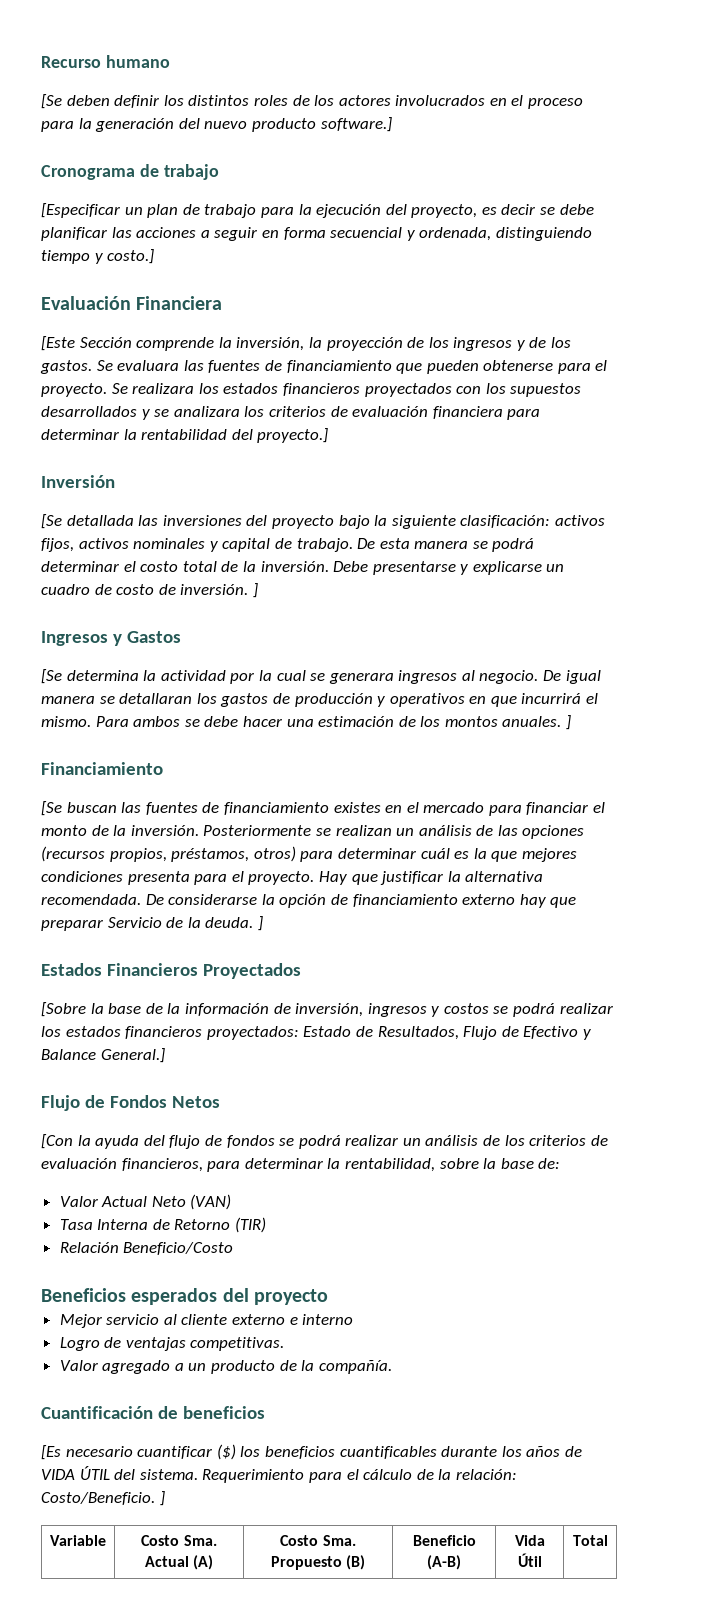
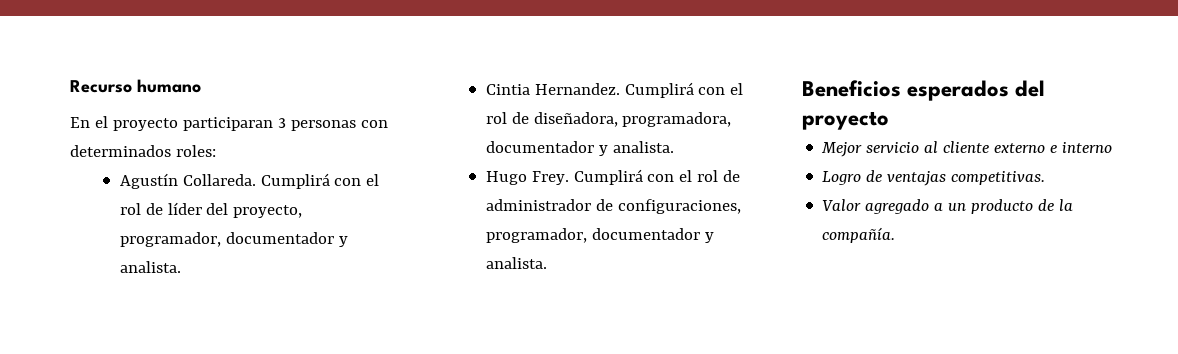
[41,94,584,109] [41,117,392,132] [41,164,219,180] [41,203,594,218] [41,227,592,241] [41,249,155,264] [41,296,223,310] [41,336,572,351] [40,360,608,374] [41,383,582,397] [41,406,541,420] [41,428,329,443] [41,475,115,488] [41,514,605,529] [41,538,535,552] [41,561,565,575] [41,583,258,598] [41,631,181,646] [41,669,601,684] [41,693,599,707] [41,715,572,730] [41,762,163,775] [41,801,606,816] [41,825,585,839] [41,846,577,862] [41,871,544,885] [41,894,577,908] [41,916,263,931] [41,963,301,979] [41,1002,613,1017] [41,1026,591,1040] [41,1048,165,1063] [41,1095,220,1111] [41,1134,608,1149] [41,1158,561,1172] [59,1194,232,1210] [59,1217,267,1233] [59,1242,234,1255] [Se deben definir los distintos roles de los actores involucrados en el proceso para la generación del nuevo producto software.] // Cronograma de trabajo // [Especificar un plan de trabajo para la ejecución del proyecto, es decir se debe planificar las acciones a seguir en forma secuencial y ordenada, distinguiendo tiempo y costo.] // Evaluación Financiera // [Este Sección comprende la inversión, la proyección de los ingresos y de los gastos. Se evaluara las fuentes de financiamiento que pueden obtenerse para el proyecto. Se realizara los estados financieros proyectados con los supuestos desarrollados y se analizara los criterios de evaluación financiera para determinar la rentabilidad del proyecto.] // Inversión // [Se detallada las inversiones del proyecto bajo la siguiente clasificación: activos fijos, activos nominales y capital de trabajo. De esta manera se podrá determinar el costo total de la inversión. Debe presentarse y explicarse un cuadro de costo de inversión. ] // Ingresos y Gastos // [Se determina la actividad por la cual se generara ingresos al negocio. De igual manera se detallaran los gastos de producción y operativos en que incurrirá el mismo. Para ambos se debe hacer una estimación de los montos anuales. ] // Financiamiento // [Se buscan las fuentes de financiamiento existes en el mercado para financiar el monto de la inversión. Posteriormente se realizan un análisis de las opciones (recursos propios, préstamos, otros) para determinar cuál es la que mejores condiciones presenta para el proyecto. Hay que justificar la alternativa recomendada. De considerarse la opción de financiamiento externo hay que preparar Servicio de la deuda. ] // Estados Financieros Proyectados // [Sobre la base de la información de inversión, ingresos y costos se podrá realizar los estados financieros proyectados: Estado de Resultados, Flujo de Efectivo y Balance General.] // Flujo de Fondos Netos // [Con la ayuda del flujo de fondos se podrá realizar un análisis de los criterios de evaluación financieros, para determinar la rentabilidad, sobre la base de: // Valor Actual Neto (VAN) // Tasa Interna de Retorno (TIR) // Relación Beneficio/Costo -> [70,116,388,131] [70,145,216,157] [119,173,380,189] [119,202,303,218] [119,232,348,247] [119,261,181,273] [485,82,744,98] [485,112,732,127] [485,141,674,156] [485,169,741,185] [485,199,741,214] [485,228,714,243] [485,257,547,269] En el proyecto participaran 3 personas con determinados roles: // Agustín Collareda. Cumplirá con el rol de líder del proyecto, programador, documentador y analista. // Cintia Hernandez. Cumplirá con el rol de diseñadora, programadora, documentador y analista. // Hugo Frey. Cumplirá con el rol de administrador de configuraciones, programador, documentador y analista.
[41,1406,265,1419] [41,1444,582,1460] [41,1466,517,1483] [41,1491,165,1506] [50,1535,106,1546] [141,1535,217,1546] [144,1555,214,1570] [280,1535,356,1546] [270,1555,366,1570] [412,1535,476,1546] [427,1555,461,1570] [514,1535,545,1546] [517,1553,542,1567] [572,1535,608,1546] // Cuantificación de beneficios // [Es necesario cuantificar ($) los beneficios cuantificables durante los años de VIDA ÚTIL del sistema. Requerimiento para el cálculo de la relación: Costo/Beneficio. ] // Variable | Costo Sma. Actual (A) | Costo Sma. Propuesto (B) | Beneficio (A-B) | Vida Útil | Total -> (896, 235) none

